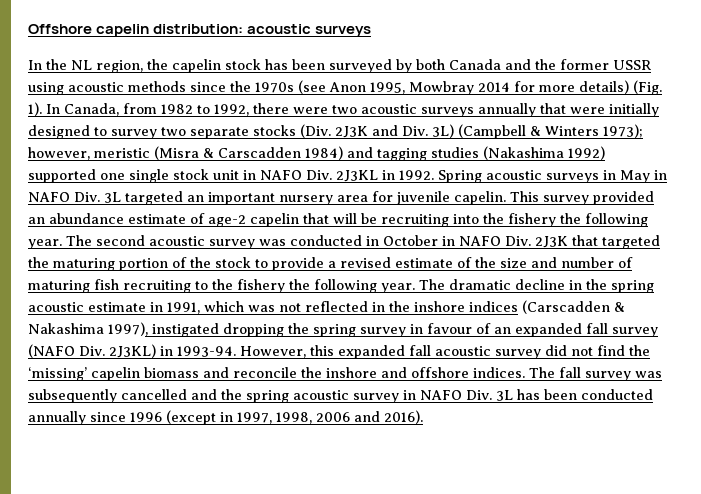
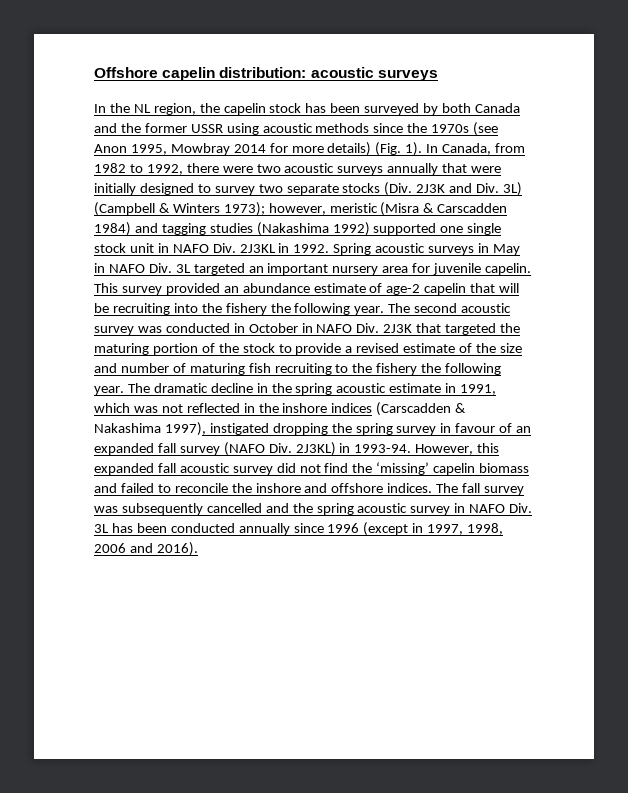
(229, 372) none -> [120,483,171,493] failed to

